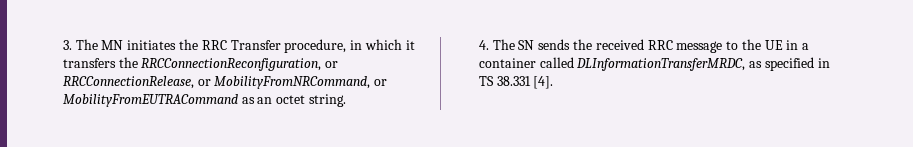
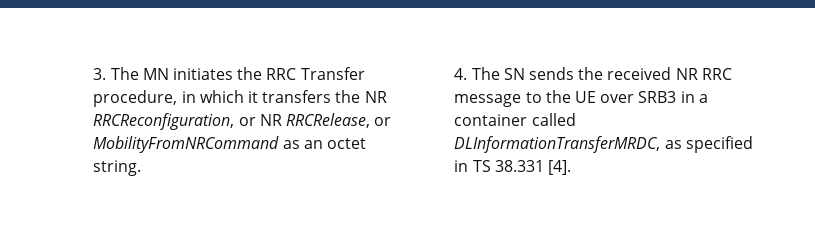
[141,58,339,71] [62,76,388,89] [62,94,238,107] RRCConnectionReconfiguration, or RRCConnectionRelease, or MobilityFromNRCommand, or MobilityFromEUTRACommand -> [364,91,387,103] [93,113,392,130] [93,136,280,153] NR RRCReconfiguration, or NR RRCRelease, or MobilityFromNRCommand
(644, 44) none -> [675,68,698,80] NR
(783, 45) none -> [600,91,677,103] over SRB3

